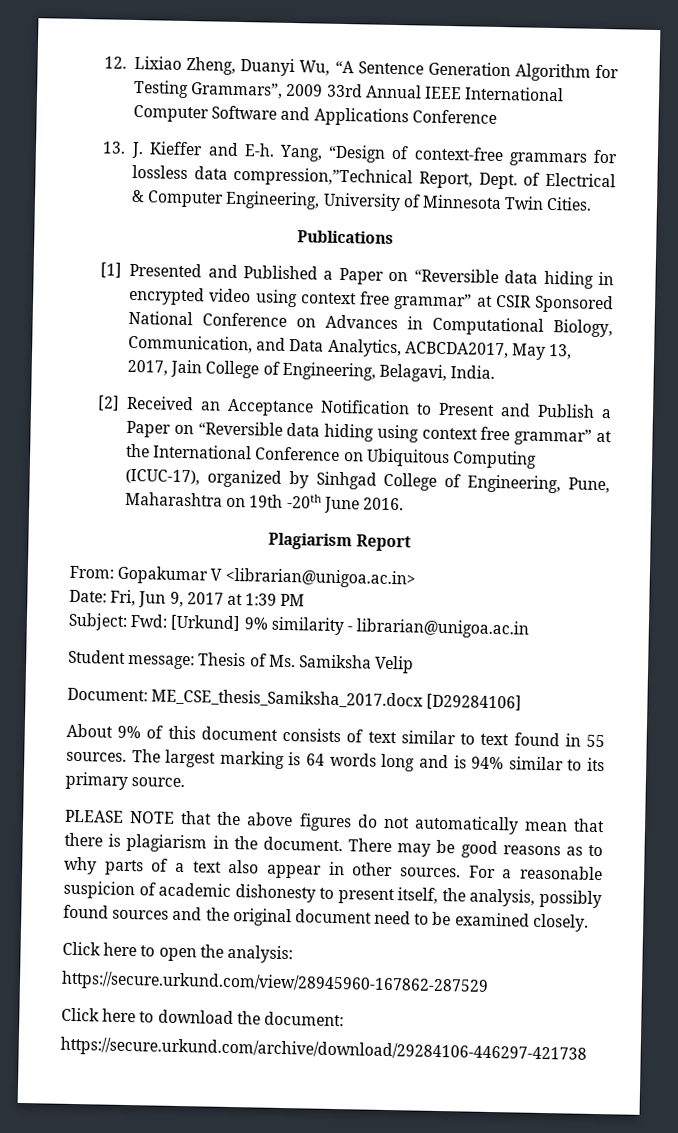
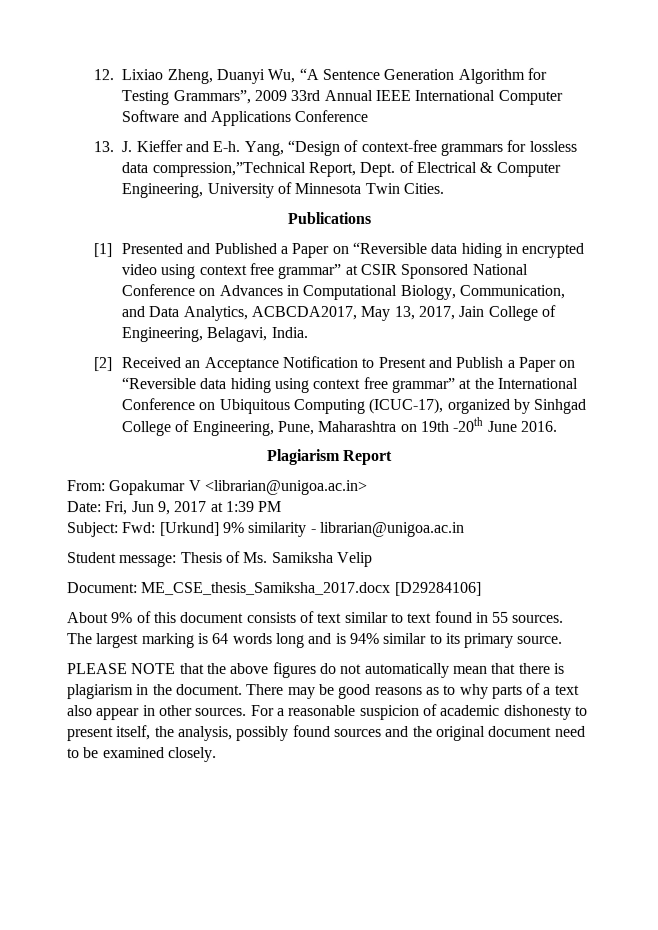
[62,941,293,964] [61,970,489,996] [61,1007,344,1027] [60,1036,587,1064] // Click here to open the analysis: // https://secure.urkund.com/view/28945960-167862-287529 // Click here to download the document: // https://secure.urkund.com/archive/download/29284106-446297-421738 -> (217, 755) none

